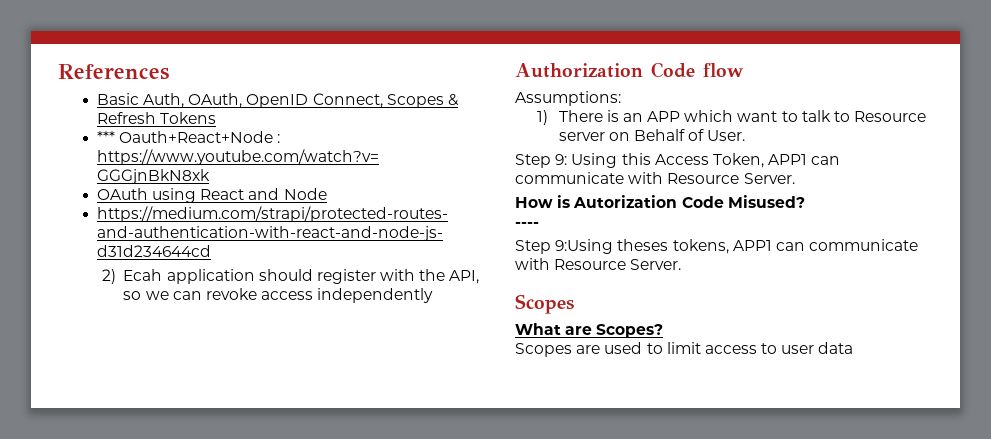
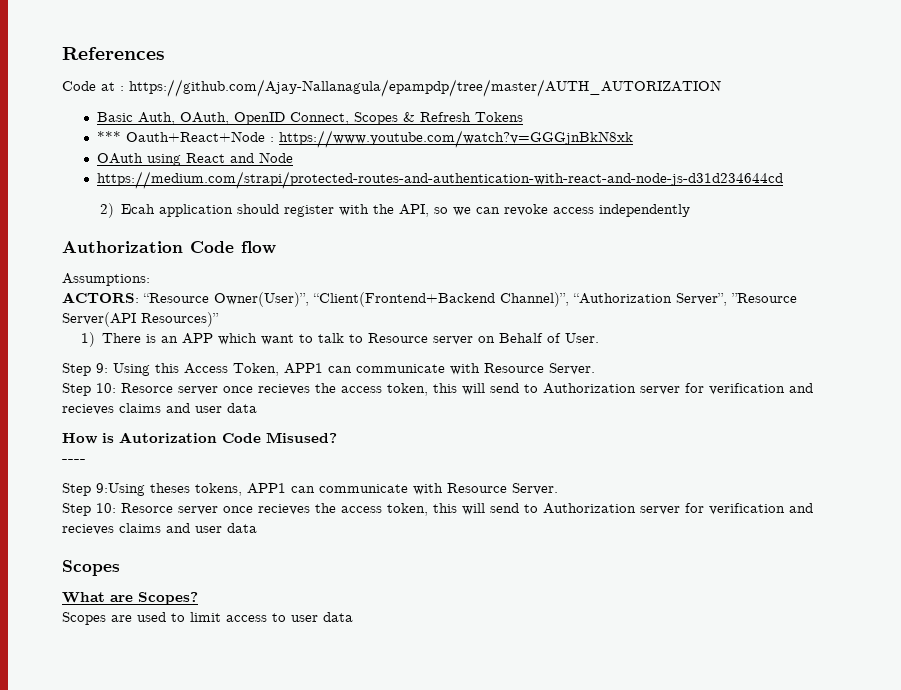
(169, 72) none -> [62,79,721,97] // Code at : https://github.com/Ajay-Nallanagula/epampdp/tree/master/AUTH_AUTORIZATION
(621, 98) none -> [62,292,797,307] [62,312,219,327] // ACTORS: “Resource Owner(User)”, “Client(Frontend+Backend Channel)”, “Authorization Server”, ”Resource Server(API Resources)”
(795, 178) none -> [62,383,813,396] [62,403,257,415] // Step 10: Resorce server once recieves the access token, this will send to Authorization server for verification and recieves claims and user data
(682, 264) none -> [62,503,813,516] [62,523,257,535] // Step 10: Resorce server once recieves the access token, this will send to Authorization server for verification and recieves claims and user data

